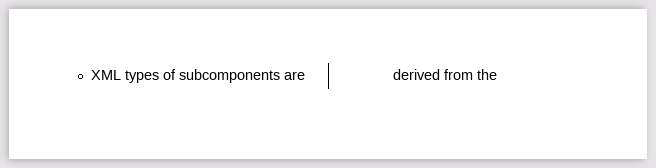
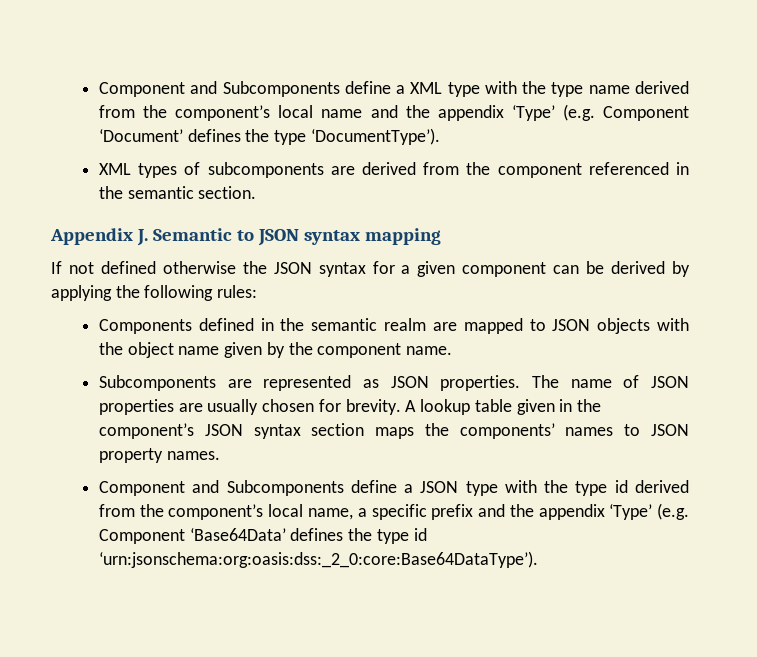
(90, 75) none -> [98,81,689,97] [98,104,689,121] [98,128,440,145] Component and Subcomponents define a XML type with the type name derived from the component’s local name and the appendix ‘Type’ (e.g. Component ‘Document’ defines the type ‘DocumentType’). //
(497, 74) none -> [497,162,690,178] [98,186,257,199] [50,228,441,246] [51,261,691,277] [51,285,258,301] [98,318,689,334] [98,342,453,358] [98,375,690,391] [98,399,601,415] [98,423,690,439] [98,448,220,463] [98,480,689,496] [98,503,689,520] [98,528,427,544] [98,551,538,568] component referenced in the semantic section. // Appendix J. Semantic to JSON syntax mapping // If not defined otherwise the JSON syntax for a given component can be derived by applying the following rules: // Components defined in the semantic realm are mapped to JSON objects with the object name given by the component name. // Subcomponents are represented as JSON properties. The name of JSON properties are usually chosen for brevity. A lookup table given in the component’s JSON syntax section maps the components’ names to JSON property names. // Component and Subcomponents define a JSON type with the type id derived from the component’s local name, a specific prefix and the appendix ‘Type’ (e.g. Component ‘Base64Data’ defines the type id ‘urn:jsonschema:org:oasis:dss:_2_0:core:Base64DataType’).

